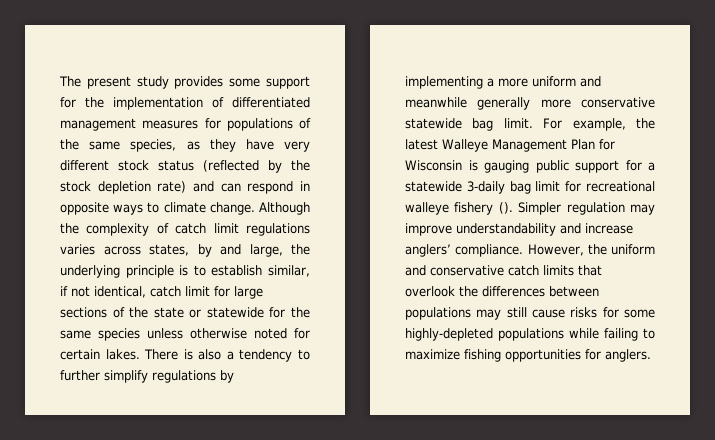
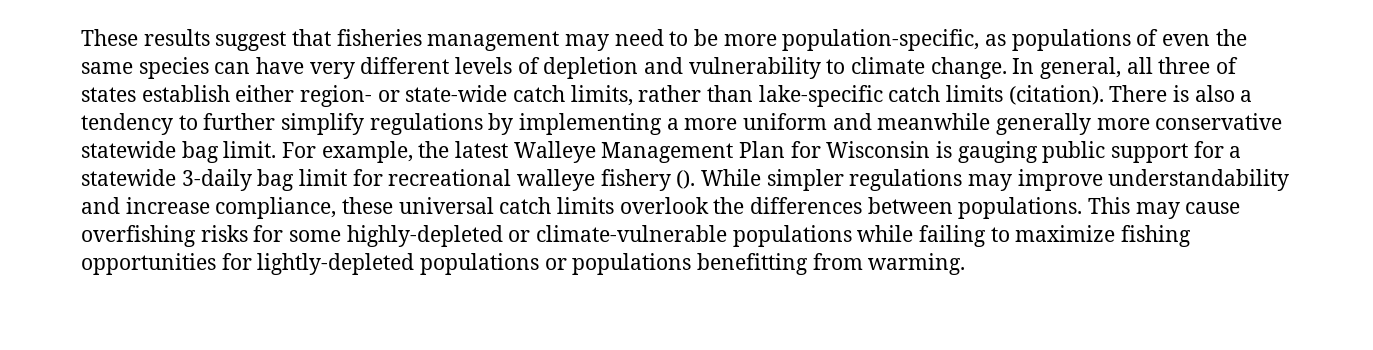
[59,76,310,89] [60,97,310,110] [60,118,221,131] The present study provides some support for the implementation of differentiated management measures for -> [81,29,1007,51] These results suggest that fisheries management may need to be more population-specific, as
[60,139,310,152] [60,160,310,173] [60,181,310,194] [60,202,310,215] [60,223,310,236] [60,244,310,257] [60,265,310,278] [60,286,263,299] [60,307,310,318] [60,328,310,341] [60,349,140,360] the same species, as they have very different stock status (reflected by the stock depletion rate) and can respond in opposite ways to climate change. Although the complexity of catch limit regulations varies across states, by and large, the underlying principle is to establish similar, if not identical, catch limit for large sections of the state or statewide for the same species unless otherwise noted for certain lakes. -> [1162,29,1247,46] [81,57,1239,79] [81,85,1104,107] even the same species can have very different levels of depletion and vulnerability to climate change. In general, all three of states establish either region- or state-wide catch limits, rather than lake-specific catch limits (citation).
[518,202,625,215] Simpler regulation -> [701,169,963,191] While simpler regulations
[405,244,655,257] [405,265,602,276] anglers’ compliance. However, the uniform and conservative catch limits that -> [215,197,615,219] compliance, these universal catch limits
[405,307,565,320] populations may still cause -> [958,197,1241,219] [81,225,196,247] populations. This may cause overfishing
(493, 334) none -> [508,225,728,242] or climate-vulnerable
[605,349,651,362] anglers. -> [257,253,966,275] lightly-depleted populations or populations benefitting from warming.

